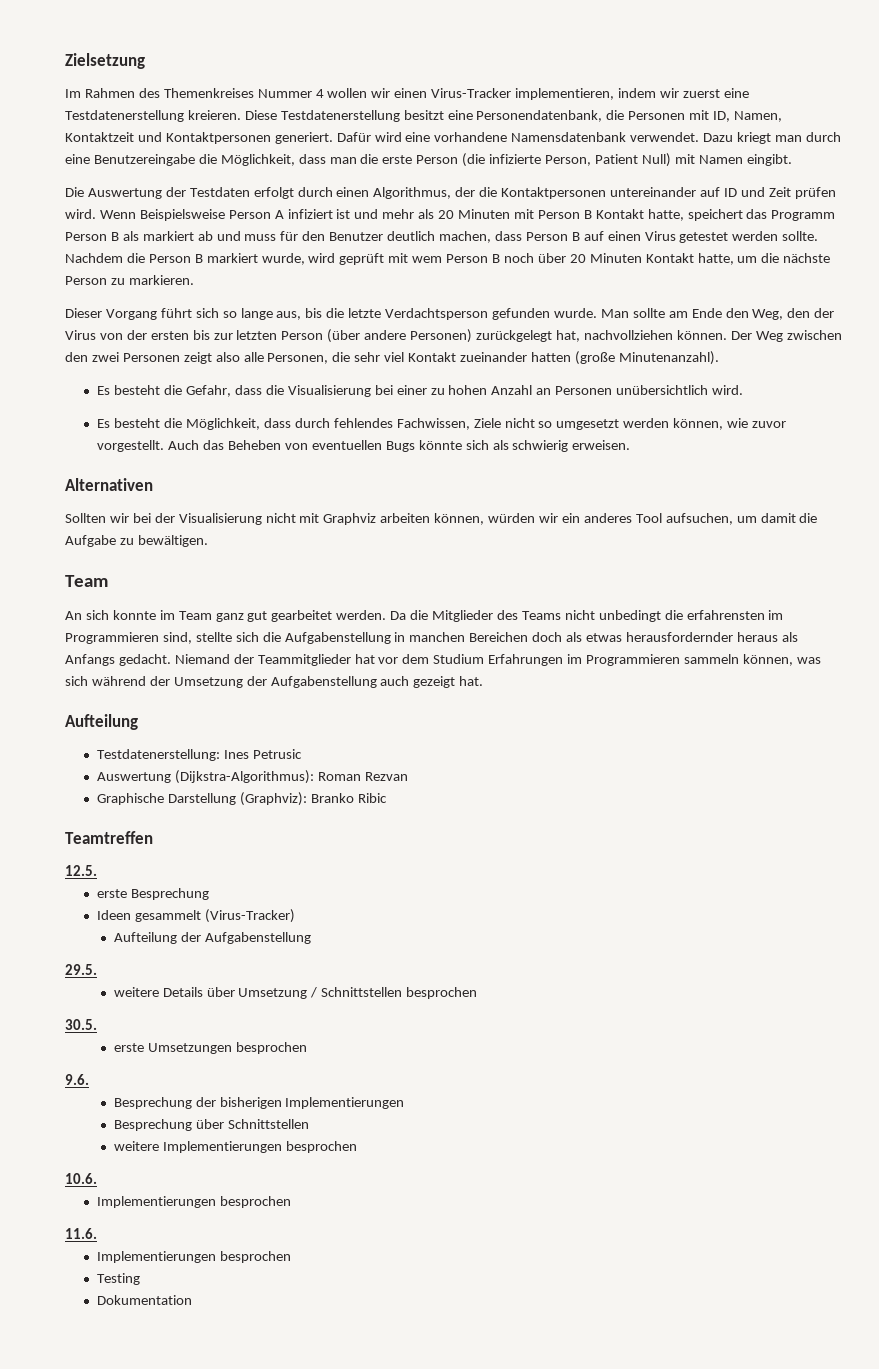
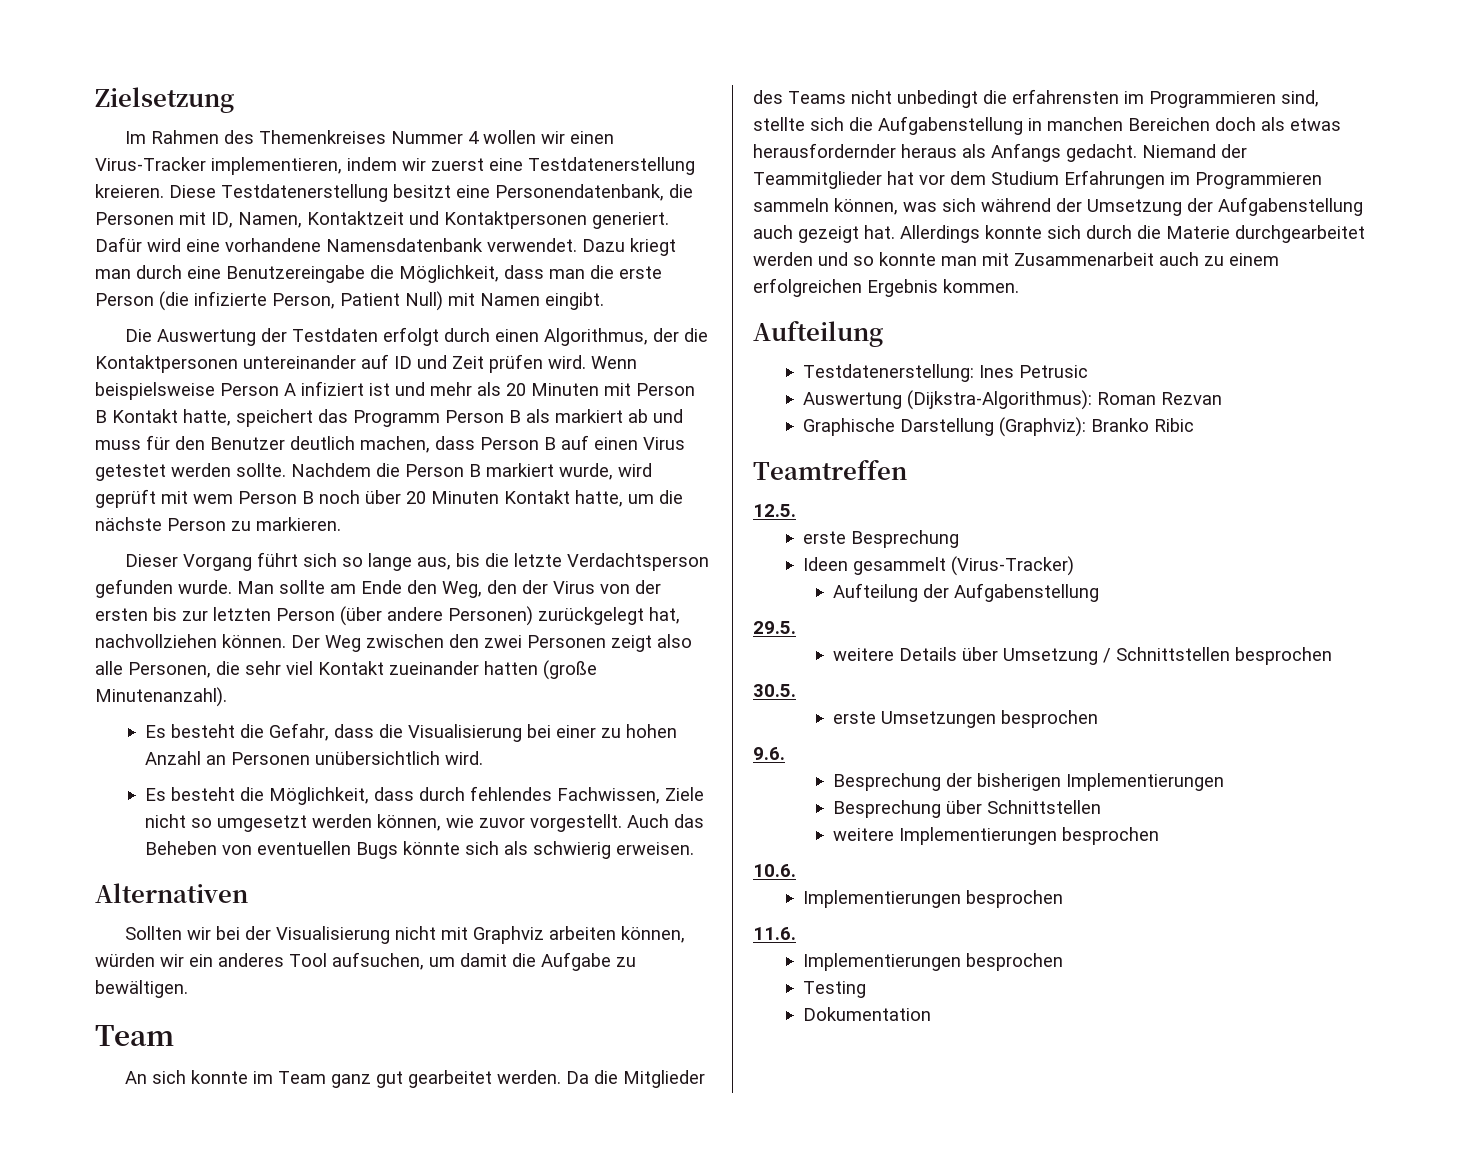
[139,209,225,221] Beispielsweise -> [95,382,215,400] beispielsweise
(484, 681) none -> [900,225,1365,243] [753,252,1279,266] [753,278,1019,297] Allerdings konnte sich durch die Materie durchgearbeitet werden und so konnte man mit Zusammenarbeit auch zu einem erfolgreichen Ergebnis kommen.

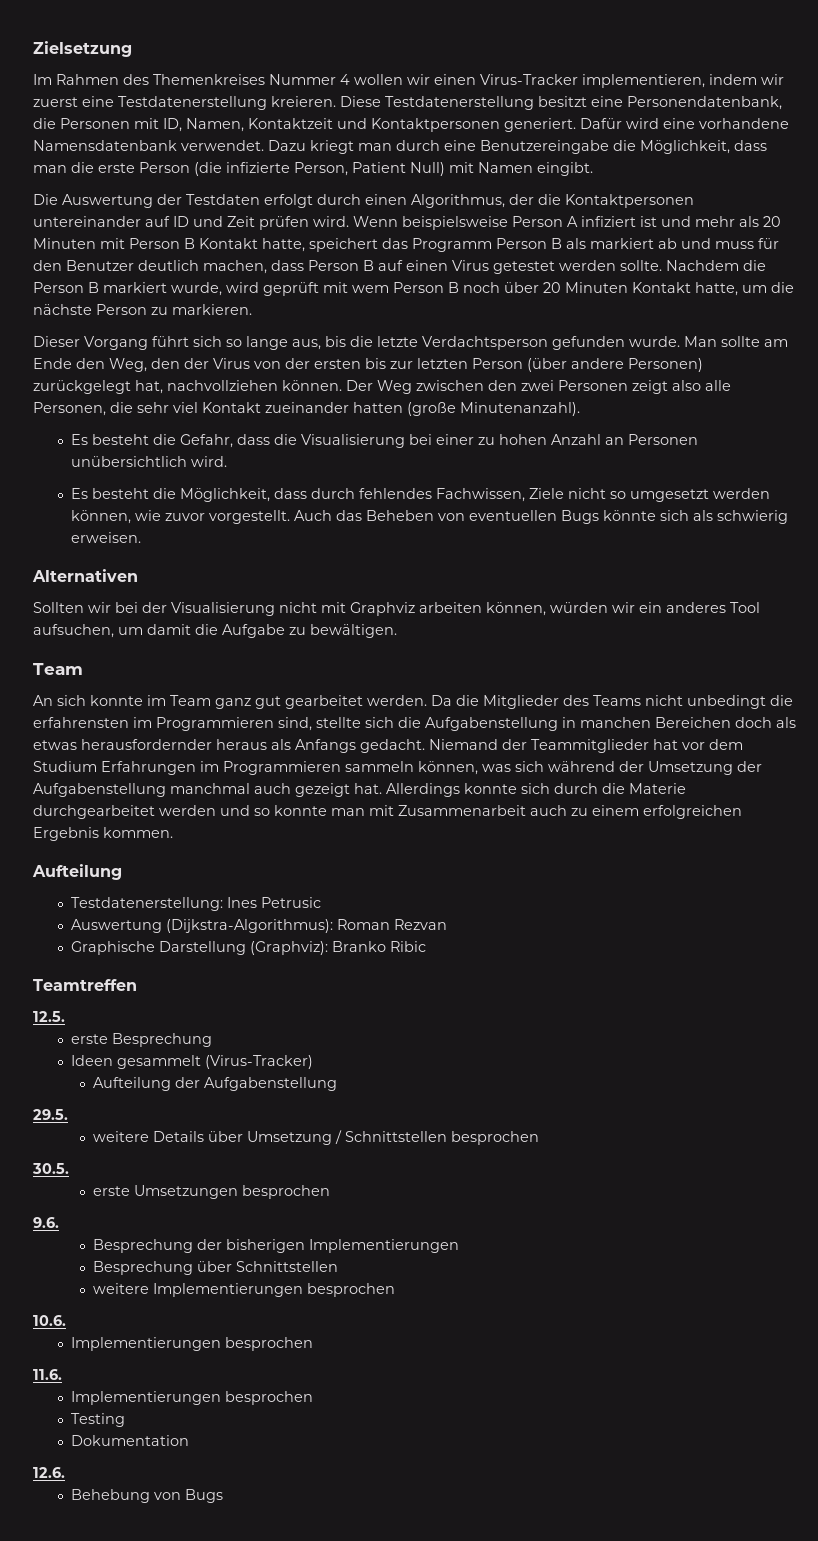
(1363, 206) none -> [170,783,250,794] manchmal
(932, 1014) none -> [33,1467,65,1478] [70,1489,223,1503] // 12.6. // Behebung von Bugs

